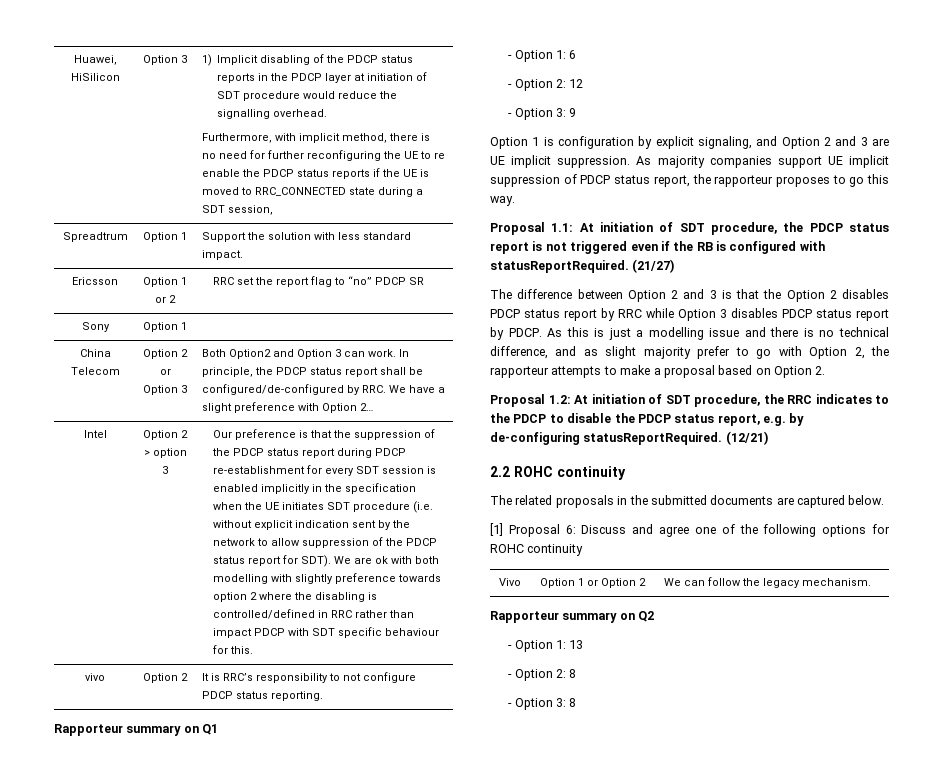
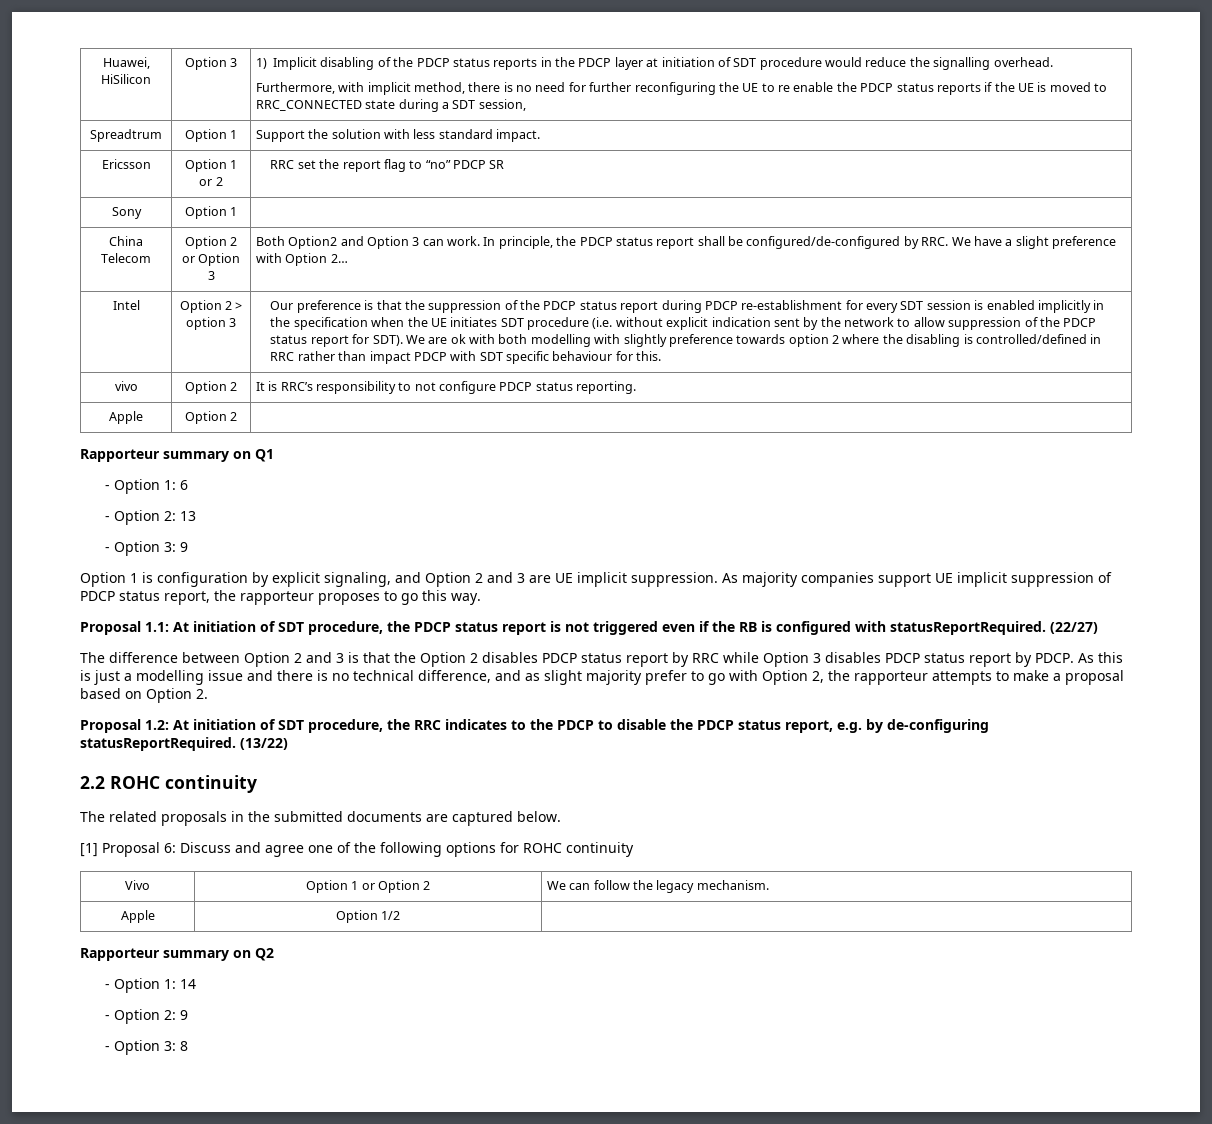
(323, 696) none -> [109,411,143,424] [184,411,238,424] // Apple | Option 2 |
[569,79,584,88] 12 -> [179,511,196,521] 13
[632,259,675,273] (21/27) -> [1050,622,1098,634] (22/27)
[725,431,768,445] (12/21) -> [240,738,288,750] (13/22)
(871, 582) none -> [120,910,155,923] [335,910,401,923] // Apple | Option 1/2 |
[569,640,584,649] [508,669,577,681] 13 // - Option 2: 8 -> [179,979,196,989] [104,1009,188,1024] 14 // - Option 2: 9

